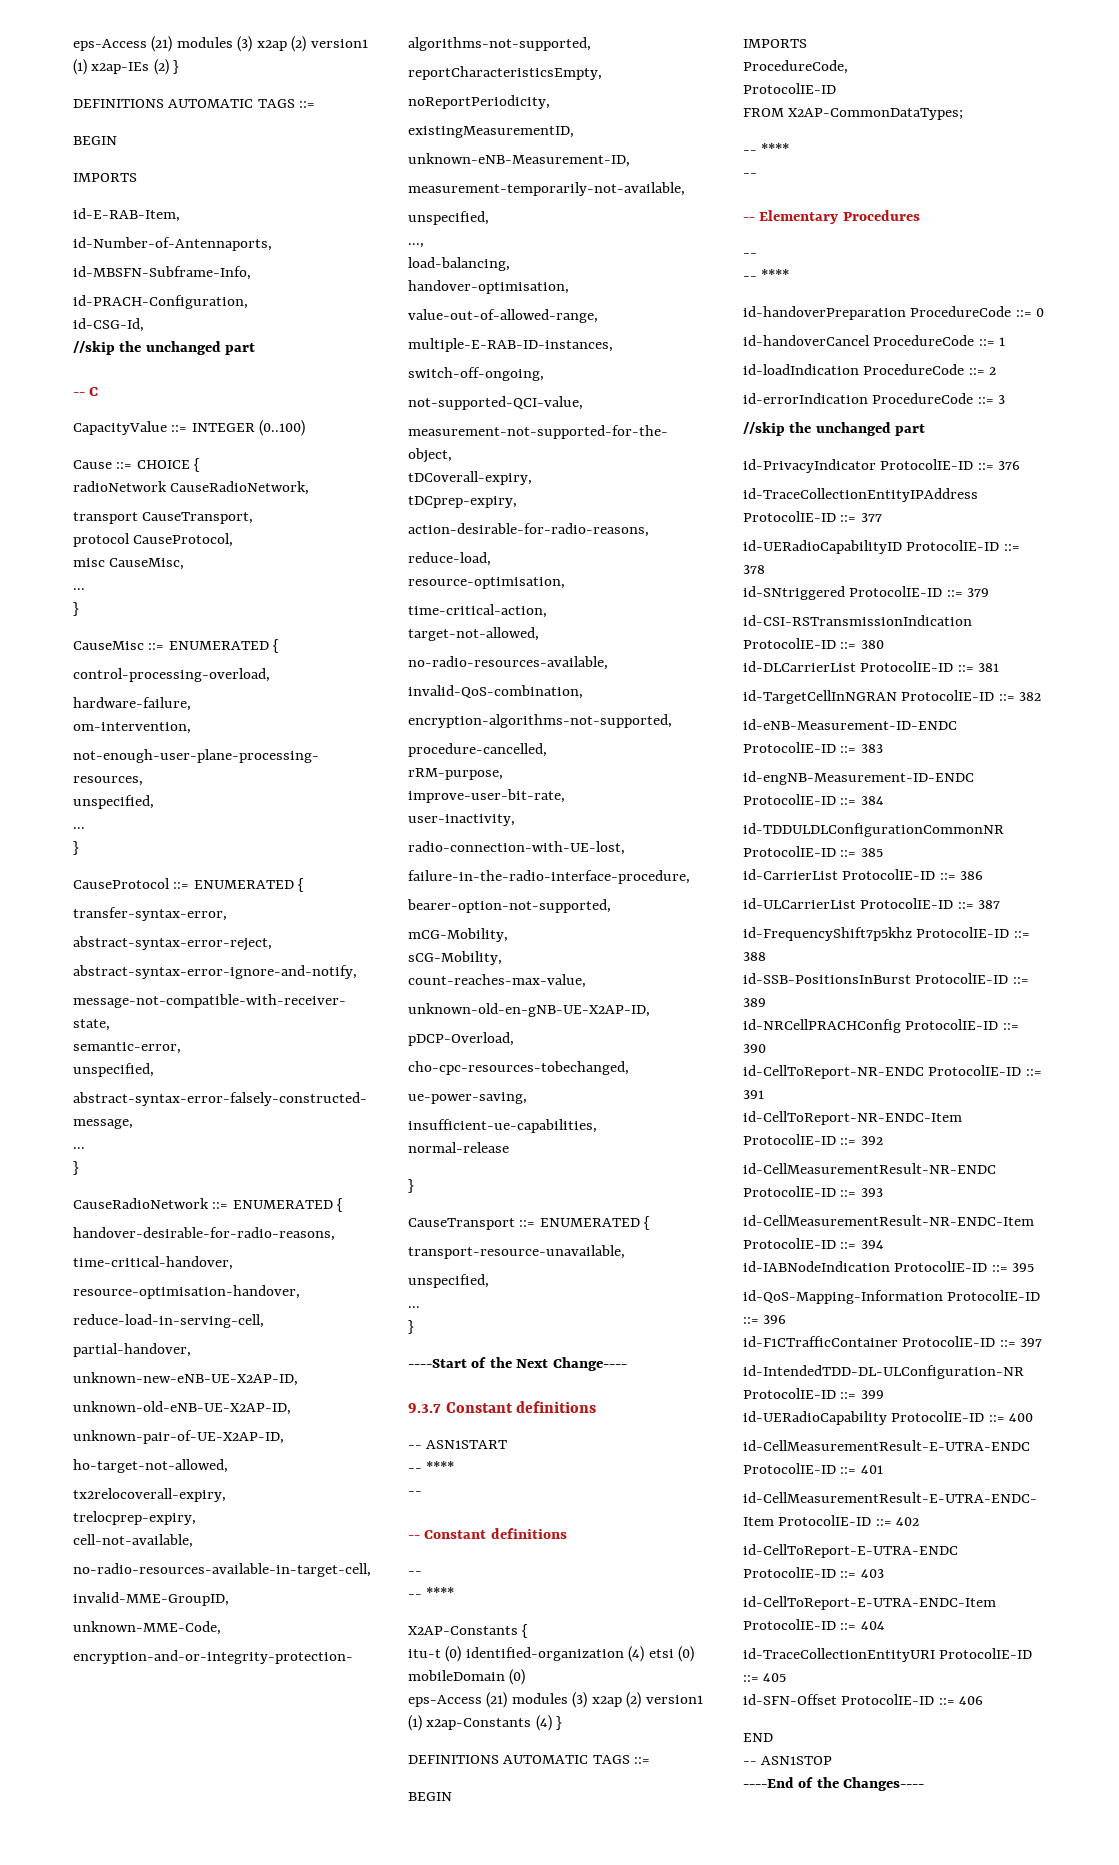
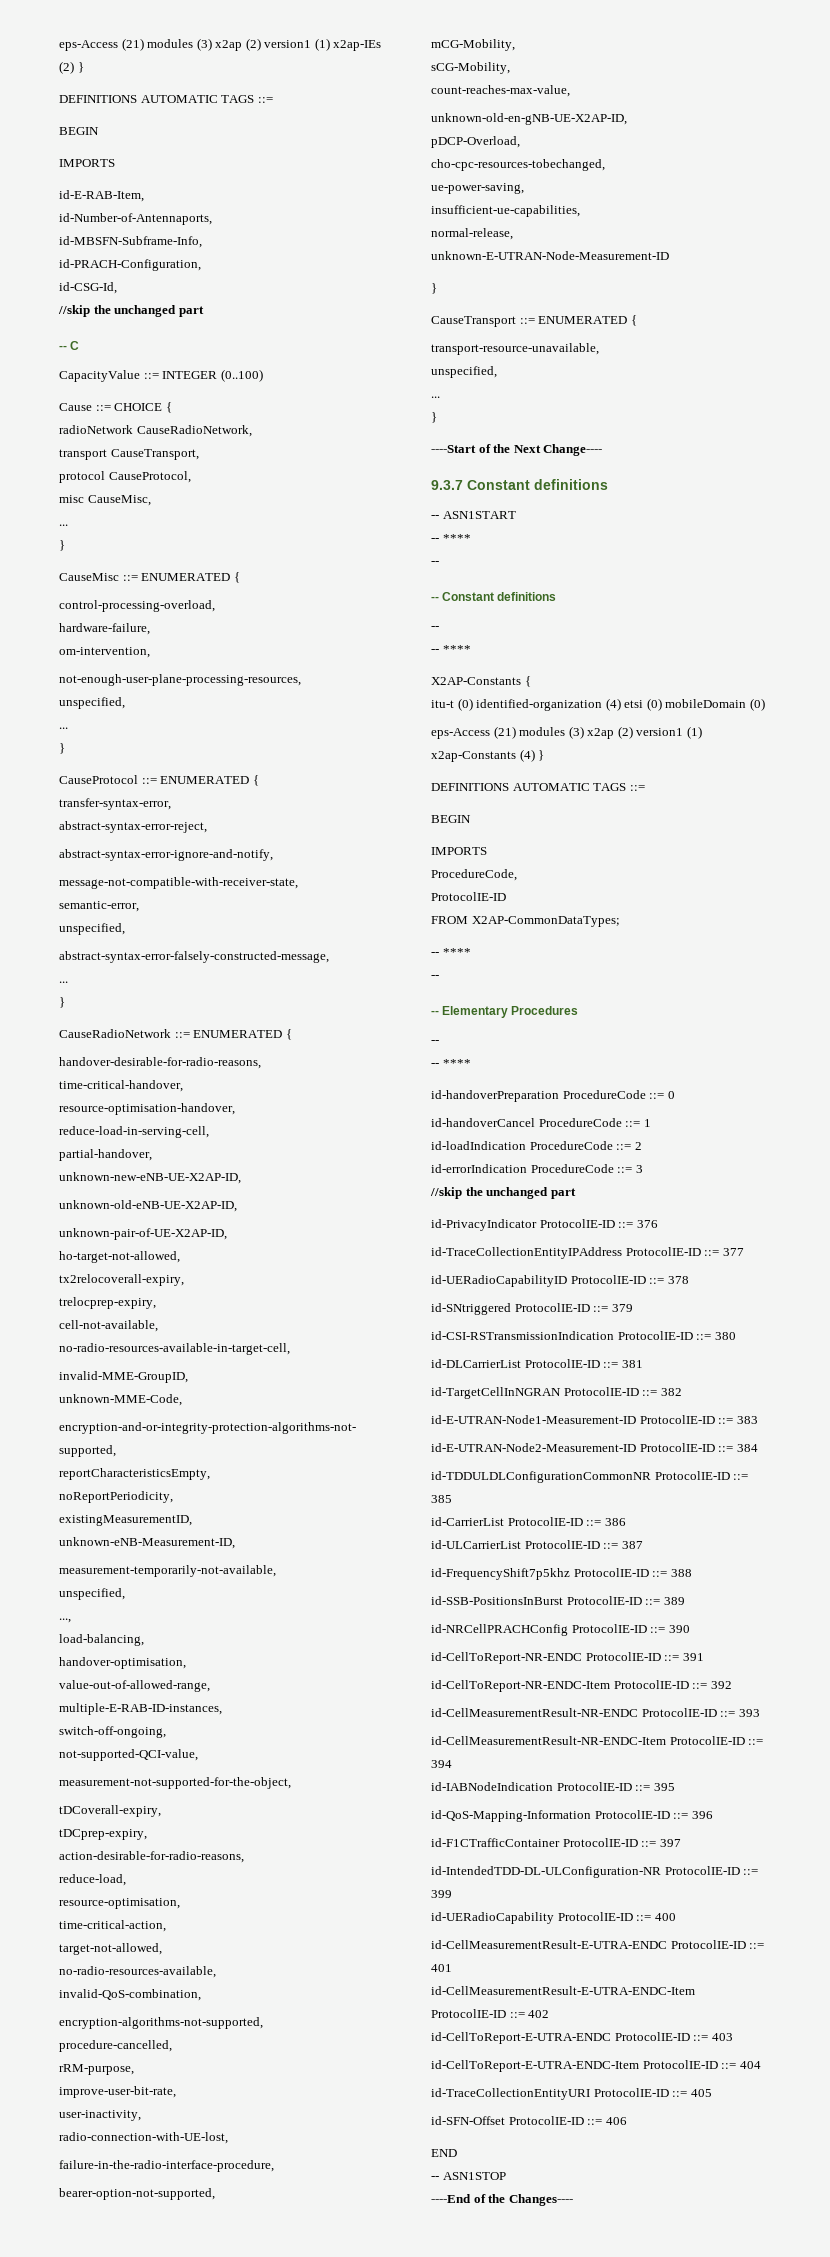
[408,1142,509,1153] normal-release -> [431,228,513,240] [431,251,669,260] normal-release, // unknown-E-UTRAN-Node-Measurement-ID
[743,719,957,730] id-eNB-Measurement-ID-ENDC -> [431,1415,636,1424] id-E-UTRAN-Node1-Measurement-ID
[743,771,974,785] id-engNB-Measurement-ID-ENDC -> [431,1443,636,1452] id-E-UTRAN-Node2-Measurement-ID

